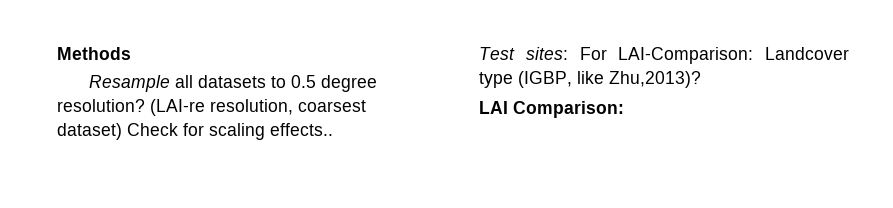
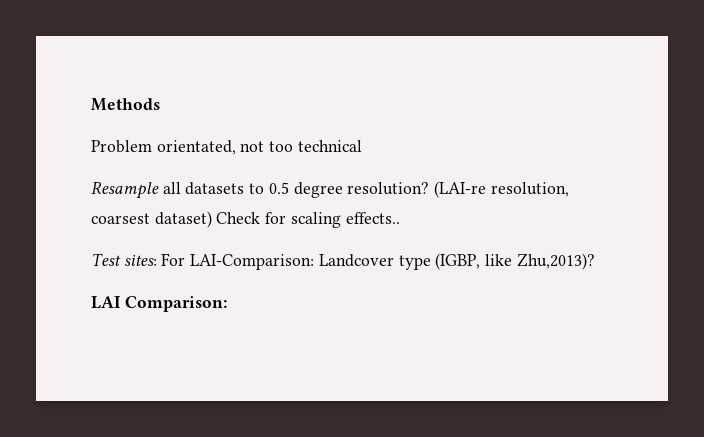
(131, 53) none -> [91,140,362,155] // Problem orientated, not too technical

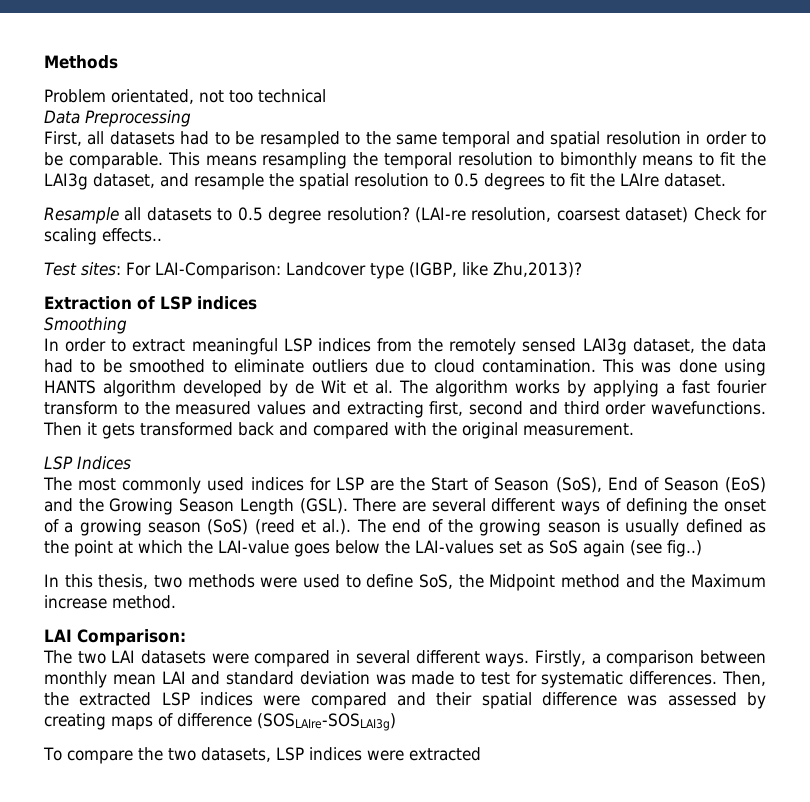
(362, 146) none -> [44,110,191,127] [44,131,766,148] [44,152,766,169] [44,173,726,190] // Data Preprocessing // First, all datasets had to be resampled to the same temporal and spatial resolution in order to be comparable. This means resampling the temporal resolution to bimonthly means to fit the LAI3g dataset, and resample the spatial resolution to 0.5 degrees to fit the LAIre dataset.
[91,296,227,312] LAI Comparison: -> [44,296,257,310] [44,317,127,334] [44,338,766,355] [44,359,767,376] [44,380,767,397] [44,401,766,418] [43,422,634,439] [44,456,131,470] [43,477,766,494] [44,498,766,515] [44,519,767,536] [44,540,702,557] [44,574,766,591] [44,595,176,609] [44,629,186,646] [43,650,767,667] [44,671,766,688] [44,692,767,709] [44,713,396,731] [43,747,481,764] Extraction of LSP indices // Smoothing // In order to extract meaningful LSP indices from the remotely sensed LAI3g dataset, the data had to be smoothed to eliminate outliers due to cloud contamination. This was done using HANTS algorithm developed by de Wit et al. The algorithm works by applying a fast fourier transform to the measured values and extracting first, second and third order wavefunctions. Then it gets transformed back and compared with the original measurement. // LSP Indices // The most commonly used indices for LSP are the Start of Season (SoS), End of Season (EoS) and the Growing Season Length (GSL). There are several different ways of defining the onset of a growing season (SoS) (reed et al.). The end of the growing season is usually defined as the point at which the LAI-value goes below the LAI-values set as SoS again (see fig..) // In this thesis, two methods were used to define SoS, the Midpoint method and the Maximum increase method. // LAI Comparison: // The two LAI datasets were compared in several different ways. Firstly, a comparison between monthly mean LAI and standard deviation was made to test for systematic differences. Then, the extracted LSP indices were compared and their spatial difference was assessed by creating maps of difference (SOSLAIre-SOSLAI3g) // To compare the two datasets, LSP indices were extracted

